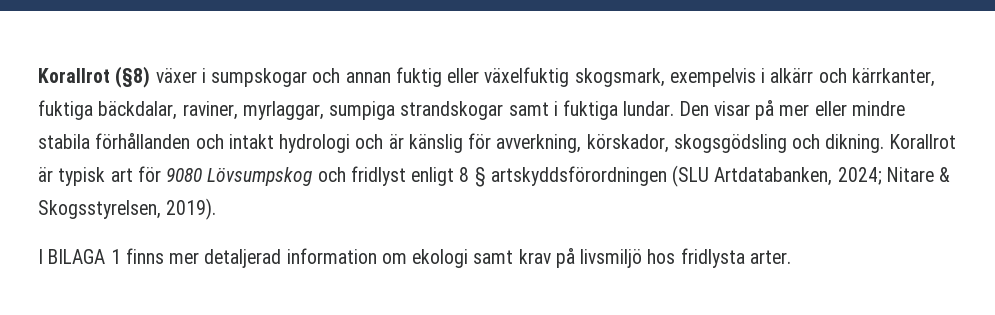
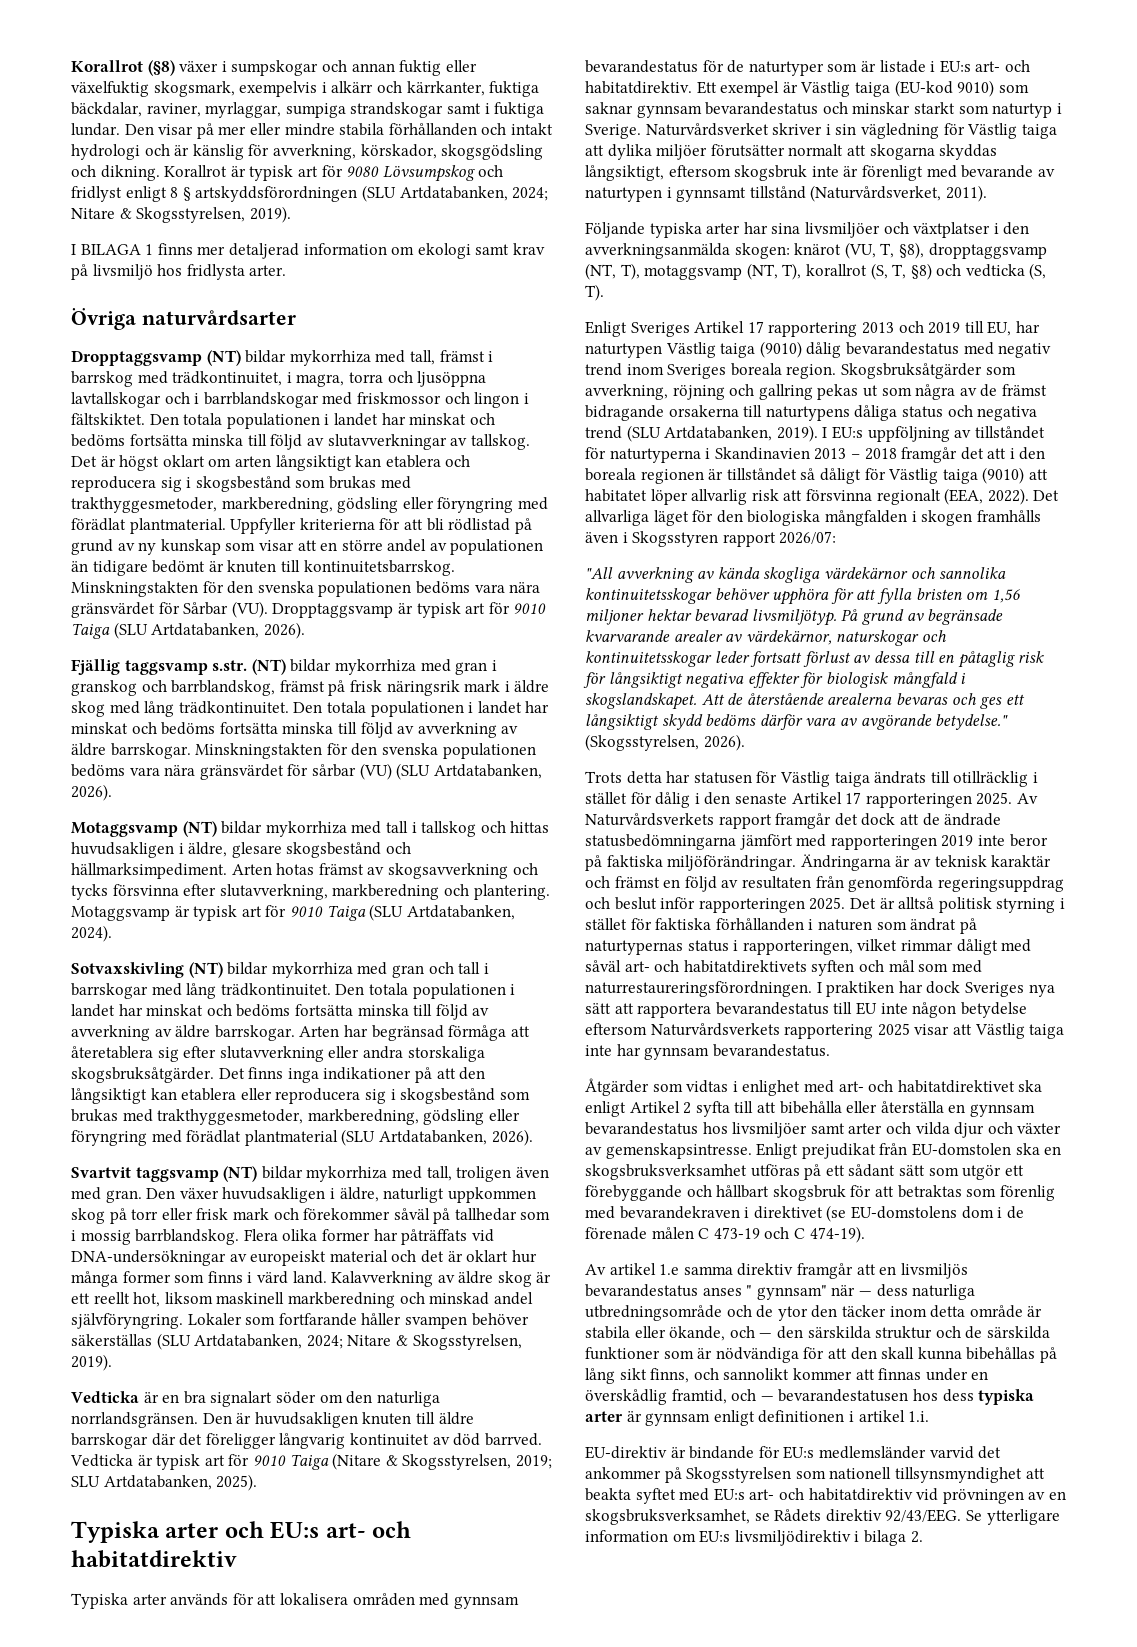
(791, 257) none -> [71,308,296,330] [71,350,494,366] [71,371,487,387] [71,392,529,408] [71,413,495,429] [71,434,530,450] [71,455,471,471] [71,476,411,492] [71,497,548,513] [71,518,532,534] [71,539,544,555] [71,560,455,576] [71,581,541,597] [71,601,547,618] [71,622,305,639] [71,659,497,675] [71,680,550,696] [71,701,550,717] [71,722,519,738] [71,743,536,759] [71,763,542,780] [71,784,112,801] [71,821,550,837] [71,842,411,858] [71,863,538,879] [71,884,550,900] [71,904,515,921] [71,925,112,942] [71,962,489,978] [71,983,516,999] [71,1004,490,1020] [71,1025,530,1041] [71,1046,485,1062] [71,1067,486,1083] [71,1088,530,1104] [71,1109,520,1125] [71,1129,533,1146] [71,1166,549,1182] [71,1187,536,1203] [71,1208,551,1224] [71,1229,494,1245] [71,1250,537,1266] [71,1271,552,1287] [71,1292,533,1308] [71,1313,529,1329] [71,1333,522,1350] [71,1354,112,1371] [71,1391,440,1407] [71,1412,474,1428] [71,1433,542,1449] [70,1453,552,1470] [71,1474,258,1491] [71,1521,412,1543] [71,1550,237,1568] [71,1593,519,1609] [585,60,1030,76] [585,80,1029,97] [585,102,1062,118] [585,123,1057,139] [585,144,998,160] [585,165,1055,181] [585,185,987,202] [585,222,1030,238] [585,242,1047,259] [585,263,1047,280] [585,284,604,301] [585,321,1040,337] [585,341,1052,358] [585,363,1016,379] [585,384,1047,400] [585,405,1038,421] [585,425,1045,442] [585,447,1046,463] [585,467,1048,484] [585,488,1060,505] [585,510,1041,526] [585,531,837,547] [585,567,1007,583] [585,588,1021,605] [585,609,1004,626] [585,630,946,646] [585,651,1045,668] [583,672,967,688] [585,693,1025,710] [585,714,1009,730] [585,734,745,751] [585,771,1038,787] [585,792,1038,808] [585,813,1002,829] [585,834,1048,850] [585,854,1052,871] [585,876,1064,892] [585,897,1065,913] [585,918,977,934] [585,939,1032,955] [585,960,982,976] [585,981,1055,997] [585,1002,1027,1018] [585,1023,1065,1039] [585,1044,830,1060] [585,1078,1043,1096] [585,1101,1035,1117] [585,1122,1062,1138] [585,1143,1062,1159] [585,1164,1024,1180] [585,1185,1055,1201] [585,1205,1024,1222] [585,1226,865,1243] [585,1263,968,1279] [585,1284,976,1300] [585,1305,1043,1321] [585,1326,1050,1341] [585,1347,1057,1363] [585,1368,989,1384] [585,1389,1035,1405] [585,1410,930,1426] [585,1446,1002,1459] [585,1467,1045,1483] [585,1488,1066,1504] [585,1509,1060,1525] [585,1530,923,1546] // Övriga naturvårdsarter // Dropptaggsvamp (NT) bildar mykorrhiza med tall, främst i barrskog med trädkontinuitet, i magra, torra och ljusöppna lavtallskogar och i barrblandskogar med friskmossor och lingon i fältskiktet. Den totala populationen i landet har minskat och bedöms fortsätta minska till följd av slutavverkningar av tallskog. Det är högst oklart om arten långsiktigt kan etablera och reproducera sig i skogsbestånd som brukas med trakthyggesmetoder, markberedning, gödsling eller föryngring med förädlat plantmaterial. Uppfyller kriterierna för att bli rödlistad på grund av ny kunskap som visar att en större andel av populationen än tidigare bedömt är knuten till kontinuitetsbarrskog. Minskningstakten för den svenska populationen bedöms vara nära gränsvärdet för Sårbar (VU). Dropptaggsvamp är typisk art för 9010 Taiga (SLU Artdatabanken, 2026). // Fjällig taggsvamp s.str. (NT) bildar mykorrhiza med gran i granskog och barrblandskog, främst på frisk näringsrik mark i äldre skog med lång trädkontinuitet. Den totala populationen i landet har minskat och bedöms fortsätta minska till följd av avverkning av äldre barrskogar. Minskningstakten för den svenska populationen bedöms vara nära gränsvärdet för sårbar (VU) (SLU Artdatabanken, 2026). // Motaggsvamp (NT) bildar mykorrhiza med tall i tallskog och hittas huvudsakligen i äldre, glesare skogsbestånd och hällmarksimpediment. Arten hotas främst av skogsavverkning och tycks försvinna efter slutavverkning, markberedning och plantering. Motaggsvamp är typisk art för 9010 Taiga (SLU Artdatabanken, 2024). // Sotvaxskivling (NT) bildar mykorrhiza med gran och tall i barrskogar med lång trädkontinuitet. Den totala populationen i landet har minskat och bedöms fortsätta minska till följd av avverkning av äldre barrskogar. Arten har begränsad förmåga att återetablera sig efter slutavverkning eller andra storskaliga skogsbruksåtgärder. Det finns inga indikationer på att den långsiktigt kan etablera eller reproducera sig i skogsbestånd som brukas med trakthyggesmetoder, markberedning, gödsling eller föryngring med förädlat plantmaterial (SLU Artdatabanken, 2026). // Svartvit taggsvamp (NT) bildar mykorrhiza med tall, troligen även med gran. Den växer huvudsakligen i äldre, naturligt uppkommen skog på torr eller frisk mark och förekommer såväl på tallhedar som i mossig barrblandskog. Flera olika former har påträffats vid DNA-undersökningar av europeiskt material och det är oklart hur många former som finns i värd land. Kalavverkning av äldre skog är ett reellt hot, liksom maskinell markberedning och minskad andel självföryngring. Lokaler som fortfarande håller svampen behöver säkerställas (SLU Artdatabanken, 2024; Nitare & Skogsstyrelsen, 2019). // Vedticka är en bra signalart söder om den naturliga norrlandsgränsen. Den är huvudsakligen knuten till äldre barrskogar där det föreligger långvarig kontinuitet av död barrved. Vedticka är typisk art för 9010 Taiga (Nitare & Skogsstyrelsen, 2019; SLU Artdatabanken, 2025). // Typiska arter och EU:s art- och habitatdirektiv // Typiska arter används för att lokalisera områden med gynnsam bevarandestatus för de naturtyper som är listade i EU:s art- och habitatdirektiv. Ett exempel är Västlig taiga (EU-kod 9010) som saknar gynnsam bevarandestatus och minskar starkt som naturtyp i Sverige. Naturvårdsverket skriver i sin vägledning för Västlig taiga att dylika miljöer förutsätter normalt att skogarna skyddas långsiktigt, eftersom skogsbruk inte är förenligt med bevarande av naturtypen i gynnsamt tillstånd (Naturvårdsverket, 2011). // Följande typiska arter har sina livsmiljöer och växtplatser i den avverkningsanmälda skogen: knärot (VU, T, §8), dropptaggsvamp (NT, T), motaggsvamp (NT, T), korallrot (S, T, §8) och vedticka (S, T). // Enligt Sveriges Artikel 17 rapportering 2013 och 2019 till EU, har naturtypen Västlig taiga (9010) dålig bevarandestatus med negativ trend inom Sveriges boreala region. Skogsbruksåtgärder som avverkning, röjning och gallring pekas ut som några av de främst bidragande orsakerna till naturtypens dåliga status och negativa trend (SLU Artdatabanken, 2019). I EU:s uppföljning av tillståndet för naturtyperna i Skandinavien 2013 – 2018 framgår det att i den boreala regionen är tillståndet så dåligt för Västlig taiga (9010) att habitatet löper allvarlig risk att försvinna regionalt (EEA, 2022). Det allvarliga läget för den biologiska mångfalden i skogen framhålls även i Skogsstyren rapport 2026/07: // "All avverkning av kända skogliga värdekärnor och sannolika kontinuitetsskogar behöver upphöra för att fylla bristen om 1,56 miljoner hektar bevarad livsmiljötyp. På grund av begränsade kvarvarande arealer av värdekärnor, naturskogar och kontinuitetsskogar leder fortsatt förlust av dessa till en påtaglig risk för långsiktigt negativa effekter för biologisk mångfald i skogslandskapet. Att de återstående arealerna bevaras och ges ett långsiktigt skydd bedöms därför vara av avgörande betydelse." (Skogsstyrelsen, 2026). // Trots detta har statusen för Västlig taiga ändrats till otillräcklig i stället för dålig i den senaste Artikel 17 rapporteringen 2025. Av Naturvårdsverkets rapport framgår det dock att de ändrade statusbedömningarna jämfört med rapporteringen 2019 inte beror på faktiska miljöförändringar. Ändringarna är av teknisk karaktär och främst en följd av resultaten från genomförda regeringsuppdrag och beslut inför rapporteringen 2025. Det är alltså politisk styrning i stället för faktiska förhållanden i naturen som ändrat på naturtypernas status i rapporteringen, vilket rimmar dåligt med såväl art- och habitatdirektivets syften och mål som med naturrestaureringsförordningen. I praktiken har dock Sveriges nya sätt att rapportera bevarandestatus till EU inte någon betydelse eftersom Naturvårdsverkets rapportering 2025 visar att Västlig taiga inte har gynnsam bevarandestatus. // Åtgärder som vidtas i enlighet med art- och habitatdirektivet ska enligt Artikel 2 syfta till att bibehålla eller återställa en gynnsam bevarandestatus hos livsmiljöer samt arter och vilda djur och växter av gemenskapsintresse. Enligt prejudikat från EU-domstolen ska en skogsbruksverksamhet utföras på ett sådant sätt som utgör ett förebyggande och hållbart skogsbruk för att betraktas som förenlig med bevarandekraven i direktivet (se EU-domstolens dom i de förenade målen C 473-19 och C 474-19). // Av artikel 1.e samma direktiv framgår att en livsmiljös bevarandestatus anses " gynnsam" när — dess naturliga utbredningsområde och de ytor den täcker inom detta område är stabila eller ökande, och — den särskilda struktur och de särskilda funktioner som är nödvändiga för att den skall kunna bibehållas på lång sikt finns, och sannolikt kommer att finnas under en överskådlig framtid, och — bevarandestatusen hos dess typiska arter är gynnsam enligt definitionen i artikel 1.i. // EU-direktiv är bindande för EU:s medlemsländer varvid det ankommer på Skogsstyrelsen som nationell tillsynsmyndighet att beakta syftet med EU:s art- och habitatdirektiv vid prövningen av en skogsbruksverksamhet, se Rådets direktiv 92/43/EEG. Se ytterligare information om EU:s livsmiljödirektiv i bilaga 2.

